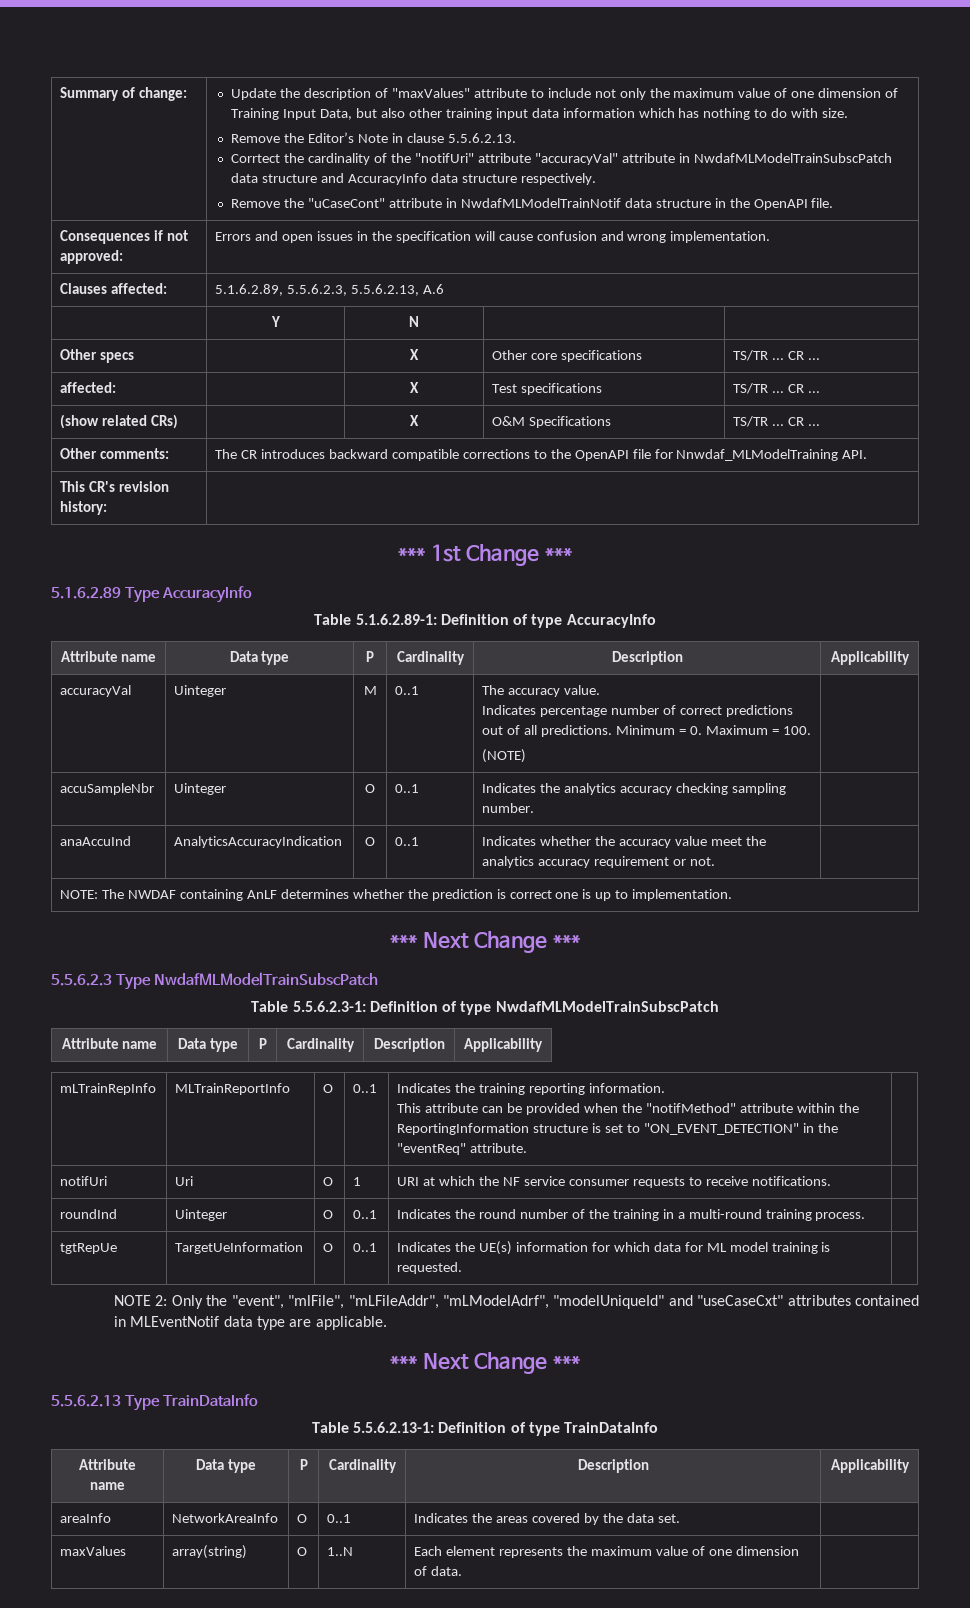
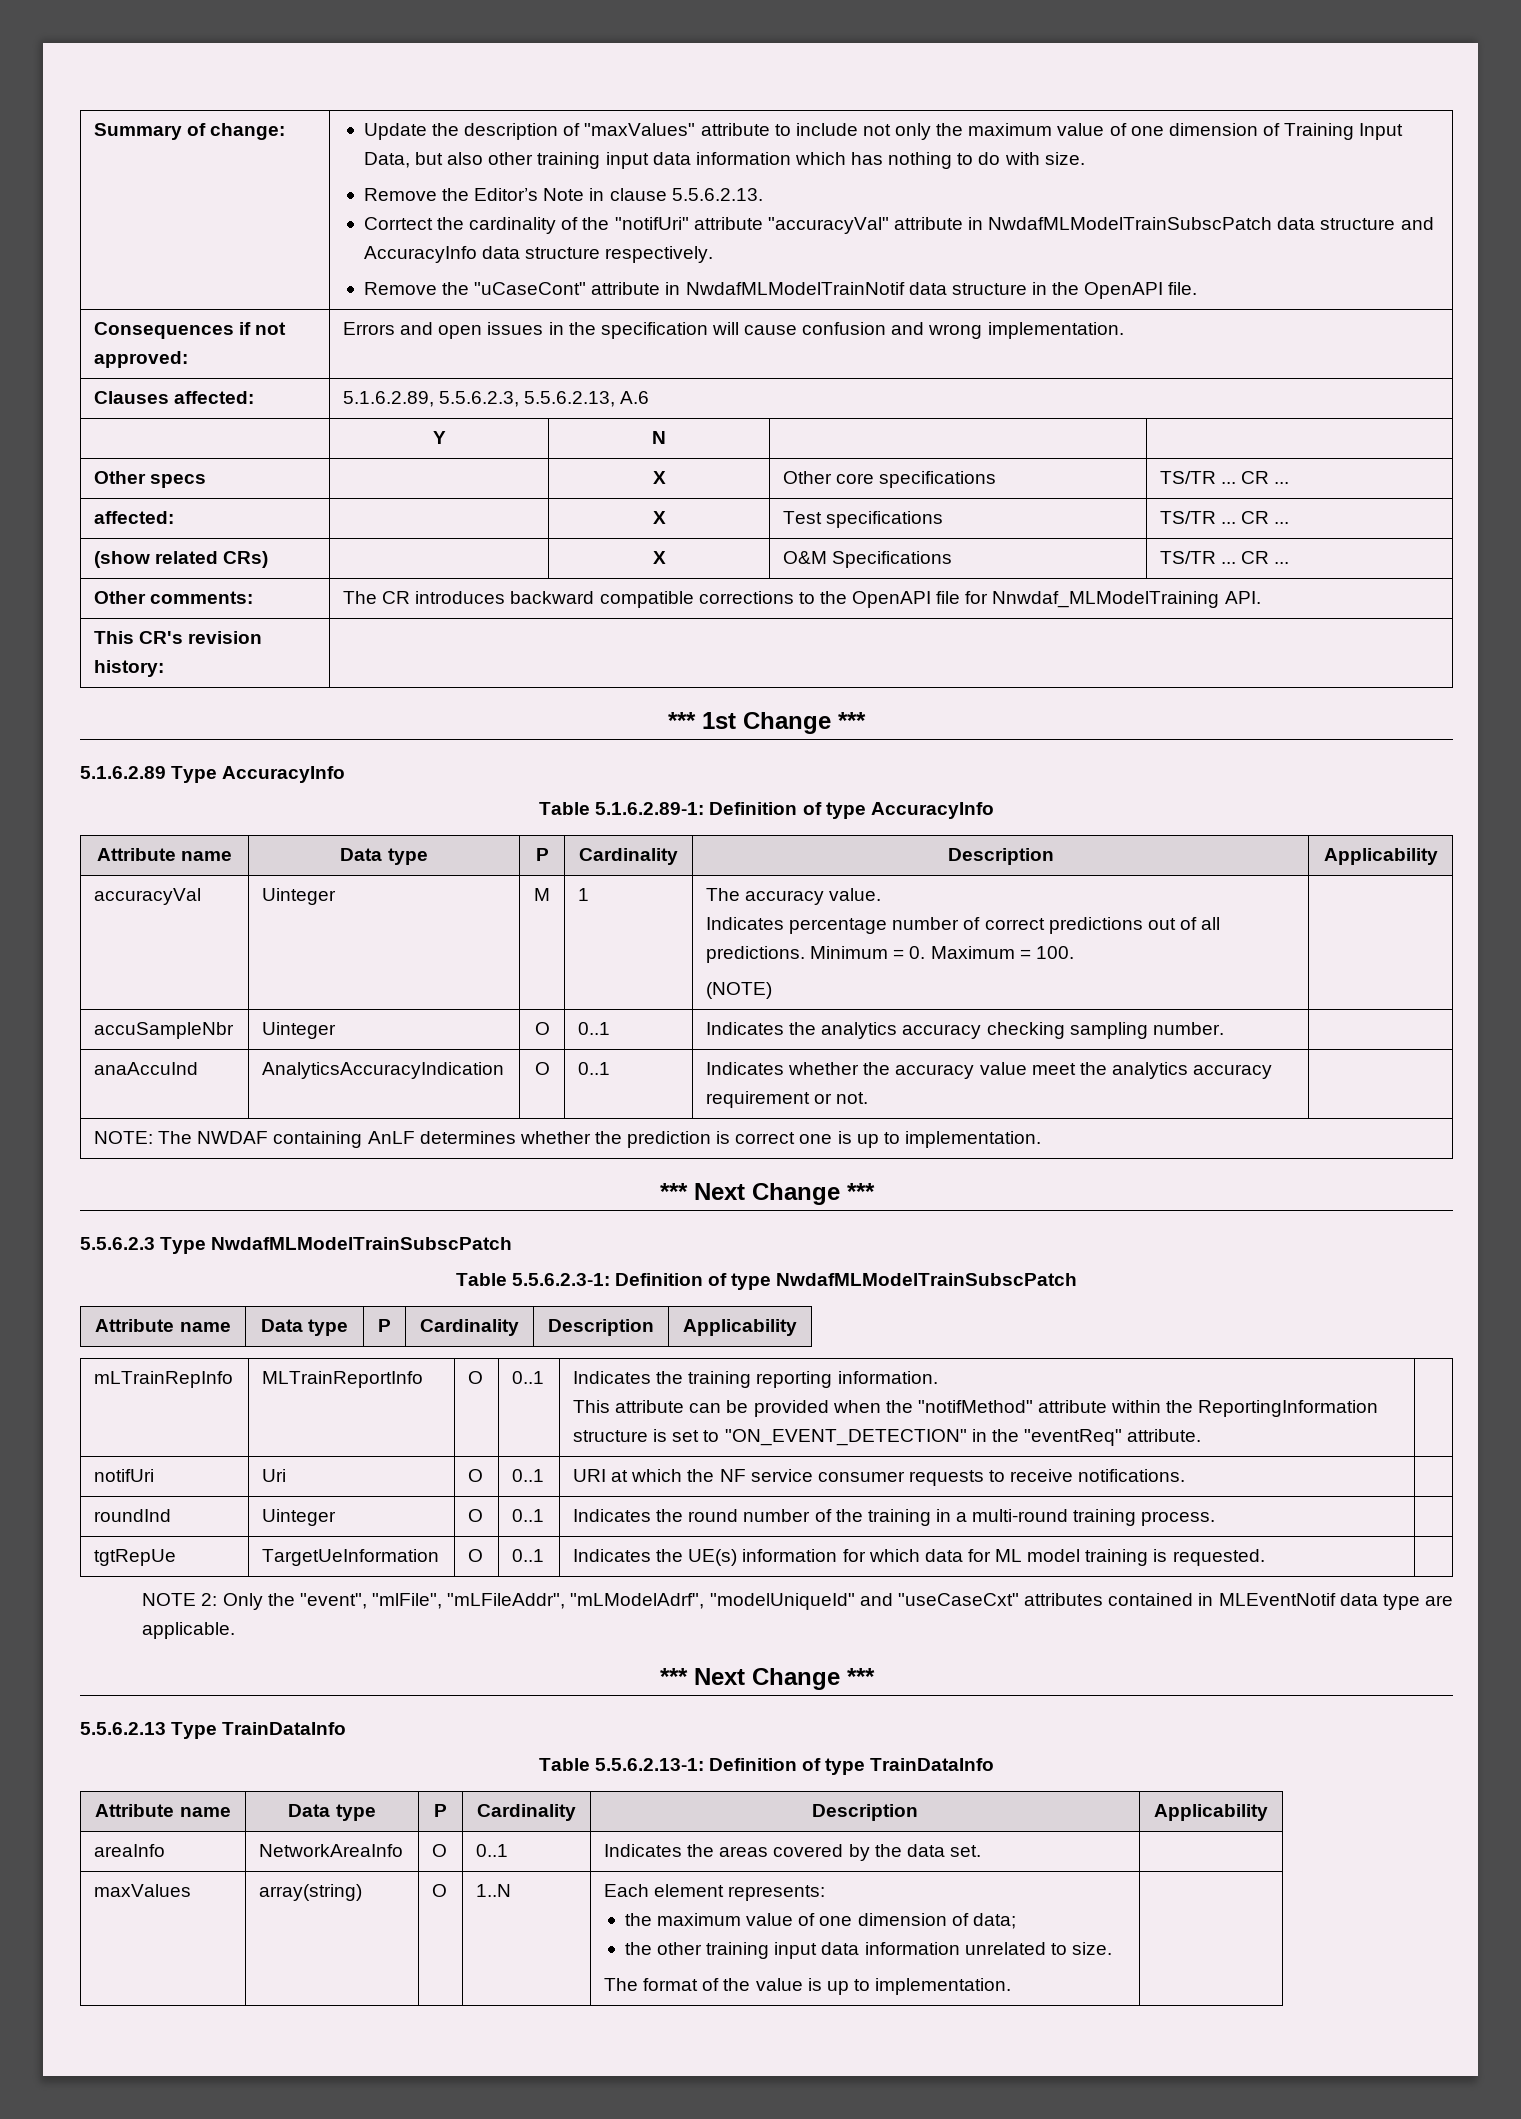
[395,686,420,695] 0..1 -> [578,888,590,901] 1
[353,1177,362,1186] 1 -> [512,1469,545,1482] 0..1
[499,1546,799,1558] [414,1566,463,1576] represents the maximum value of one dimension of data. -> [728,1885,826,1901] [624,1913,1016,1929] [624,1942,1112,1959] [604,1978,1012,1995] represents: // the maximum value of one dimension of data; // the other training input data information unrelated to size. // The format of the value is up to implementation.

